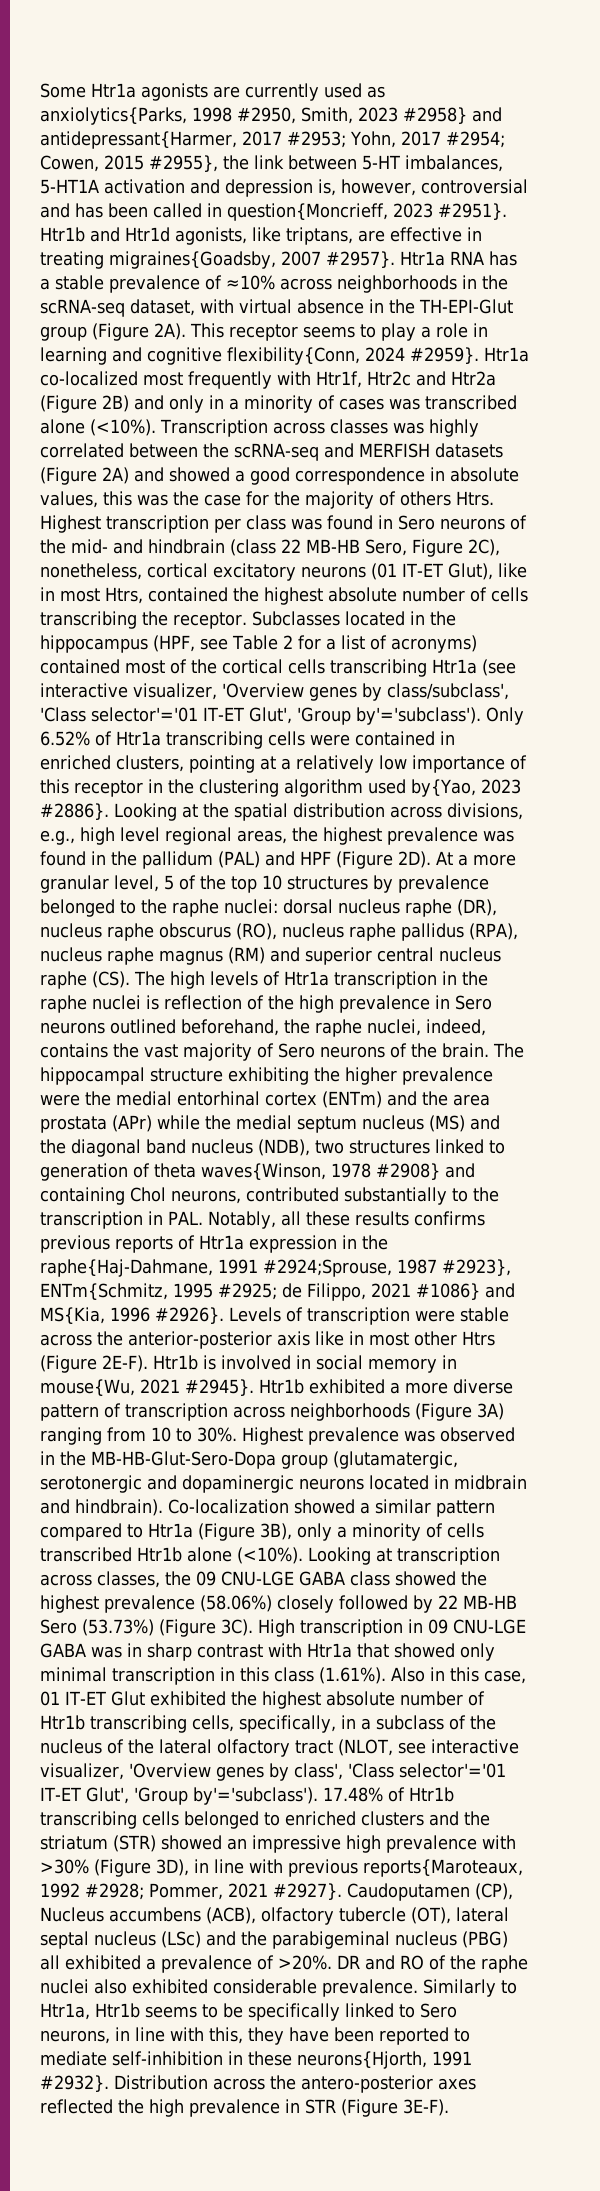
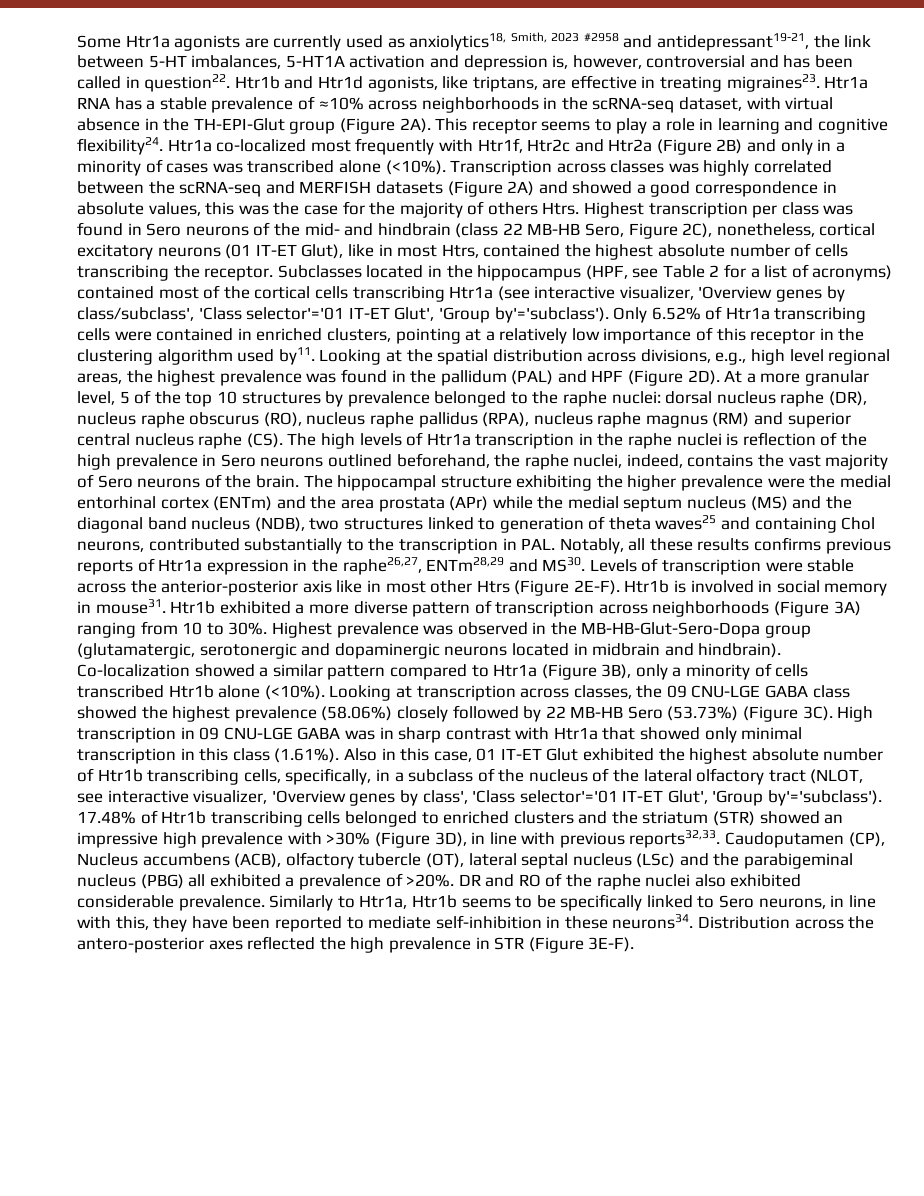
[40,107,502,125] [40,131,505,149] [40,155,218,172] anxiolytics{Parks, 1998 #2950, Smith, 2023 #2958} and antidepressant{Harmer, 2017 #2953; Yohn, 2017 #2954; Cowen, 2015 #2955}, -> [409,32,810,51] anxiolytics18, Smith, 2023 #2958 and antidepressant19-21,
[227,203,507,221] question{Moncrieff, 2023 #2951}. -> [144,74,231,92] question22.
[109,251,395,269] migraines{Goadsby, 2007 #2957}. -> [726,74,820,92] migraines23.
[227,347,479,365] flexibility{Conn, 2024 #2959}. -> [77,137,163,155] flexibility24.
[411,779,521,797] [40,803,109,820] by{Yao, 2023 #2886}. -> [278,347,315,365] by11.
[201,1163,440,1180] waves{Winson, 1978 #2908} -> [655,515,717,530] waves25
[40,1259,511,1277] [40,1283,515,1301] [40,1307,224,1324] raphe{Haj-Dahmane, 1991 #2924;Sprouse, 1987 #2923}, ENTm{Schmitz, 1995 #2925; de Filippo, 2021 #1086} and MS{Kia, 1996 #2926}. -> [342,557,586,575] raphe26,27, ENTm28,29 and MS30.
[40,1379,254,1396] mouse{Wu, 2021 #2945}. -> [95,599,166,614] mouse31.
[362,1859,523,1877] [40,1883,342,1900] reports{Maroteaux, 1992 #2928; Pommer, 2021 #2927}. -> [629,830,721,848] reports32,33.
[296,2051,472,2069] [40,2075,109,2092] neurons{Hjorth, 1991 #2932}. -> [612,914,694,929] neurons34.

